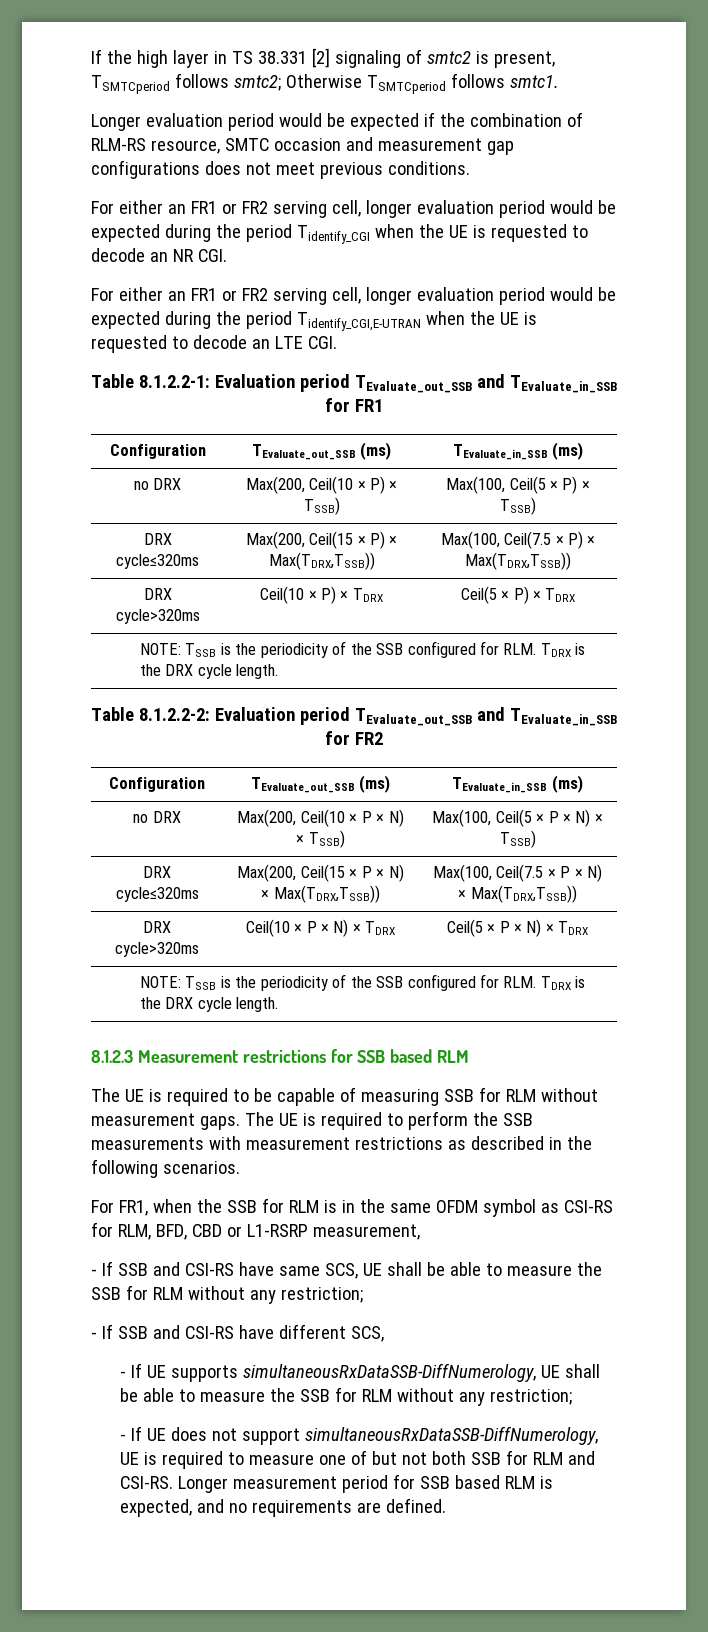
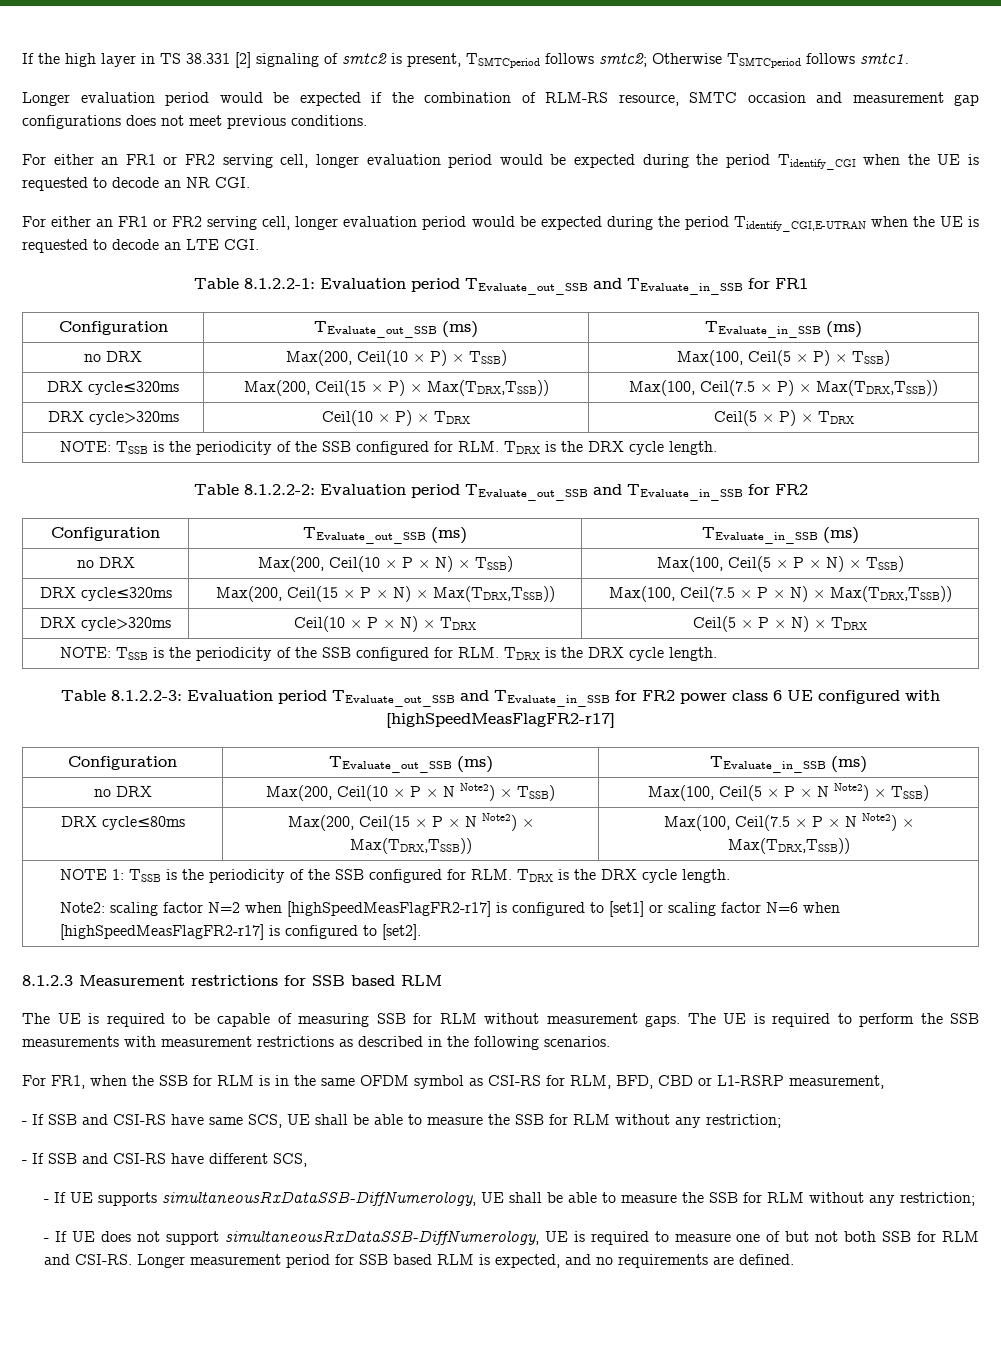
(279, 1004) none -> [61,690,940,707] [386,713,615,728] [68,756,177,770] [328,756,493,773] [710,756,867,773] [93,786,152,797] [266,783,555,801] [648,783,929,801] [60,816,185,830] [287,813,534,831] [349,838,472,854] [663,813,914,831] [727,838,850,854] [59,869,730,883] [59,901,840,917] [59,924,421,940] // Table 8.1.2.2-3: Evaluation period TEvaluate_out_SSB and TEvaluate_in_SSB for FR2 power class 6 UE configured with [highSpeedMeasFlagFR2-r17] // Configuration | TEvaluate_out_SSB (ms) | TEvaluate_in_SSB (ms) // no DRX | Max(200, Ceil(10 × P × N Note2) × TSSB) | Max(100, Ceil(5 × P × N Note2) × TSSB) // DRX cycle≤80ms | Max(200, Ceil(15 × P × N Note2) × Max(TDRX,TSSB)) | Max(100, Ceil(7.5 × P × N Note2) × Max(TDRX,TSSB)) // NOTE 1: TSSB is the periodicity of the SSB configured for RLM. TDRX is the DRX cycle length. // Note2: scaling factor N=2 when [highSpeedMeasFlagFR2-r17] is configured to [set1] or scaling factor N=6 when [highSpeedMeasFlagFR2-r17] is configured to [set2].

